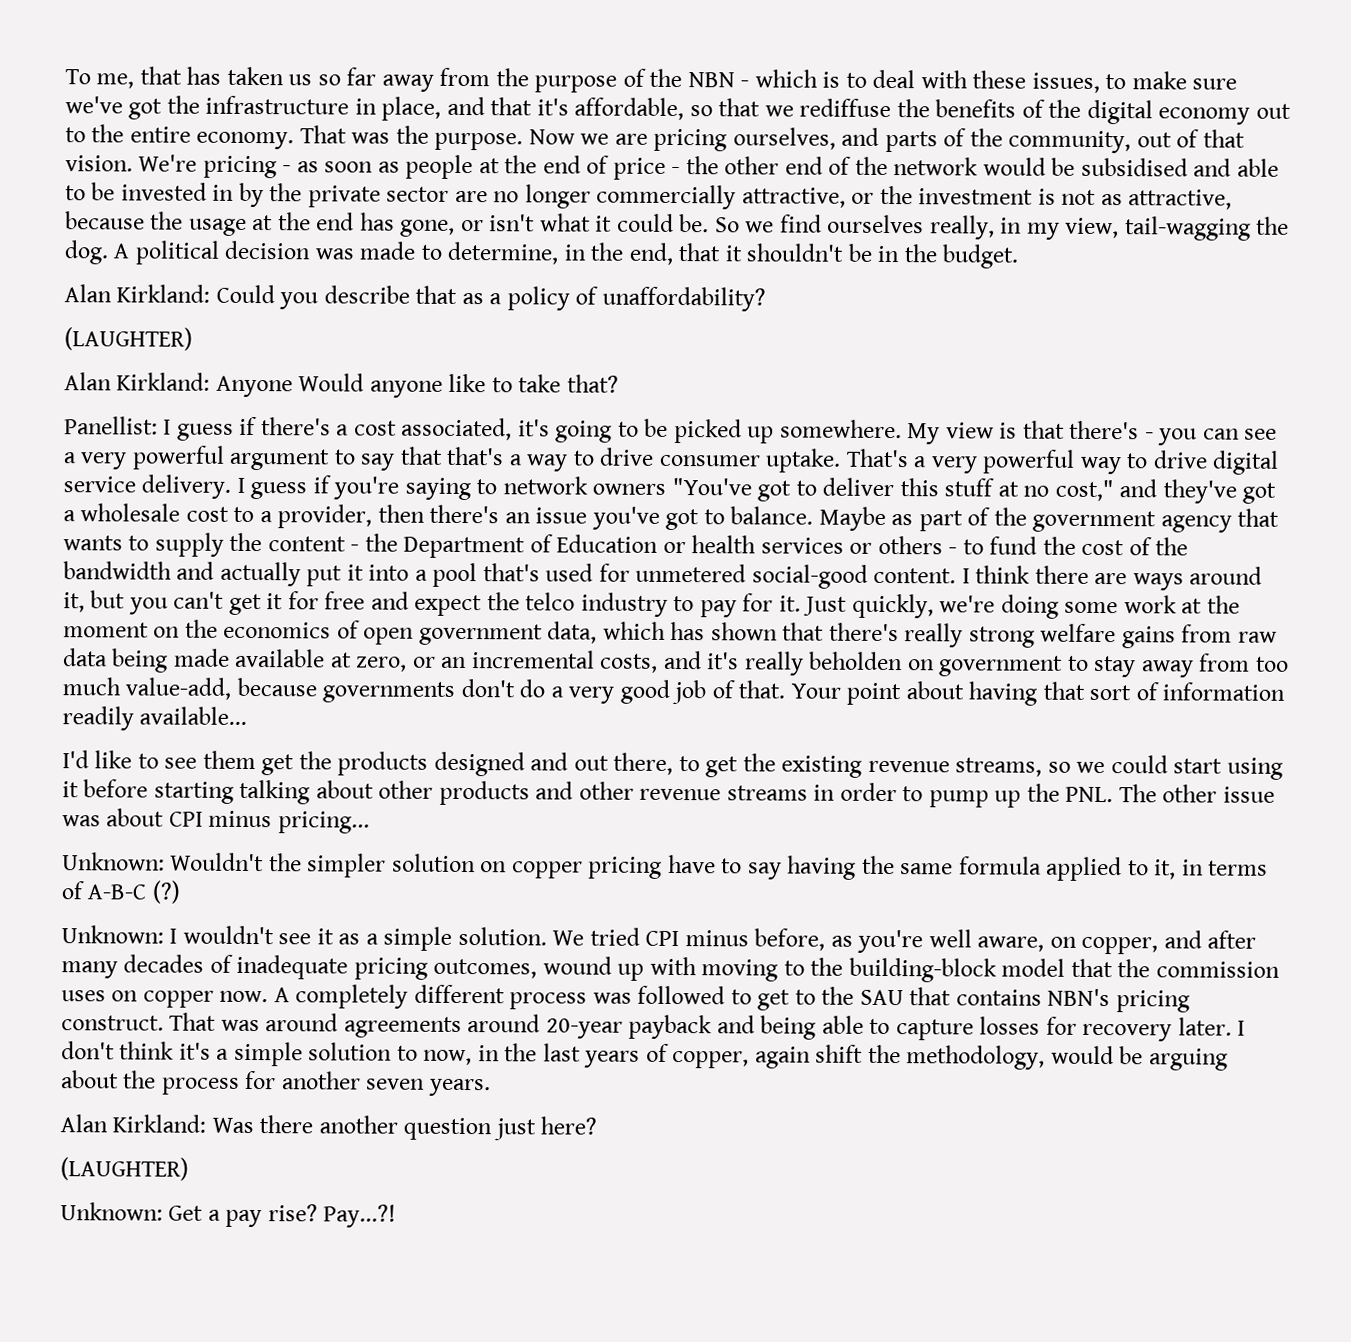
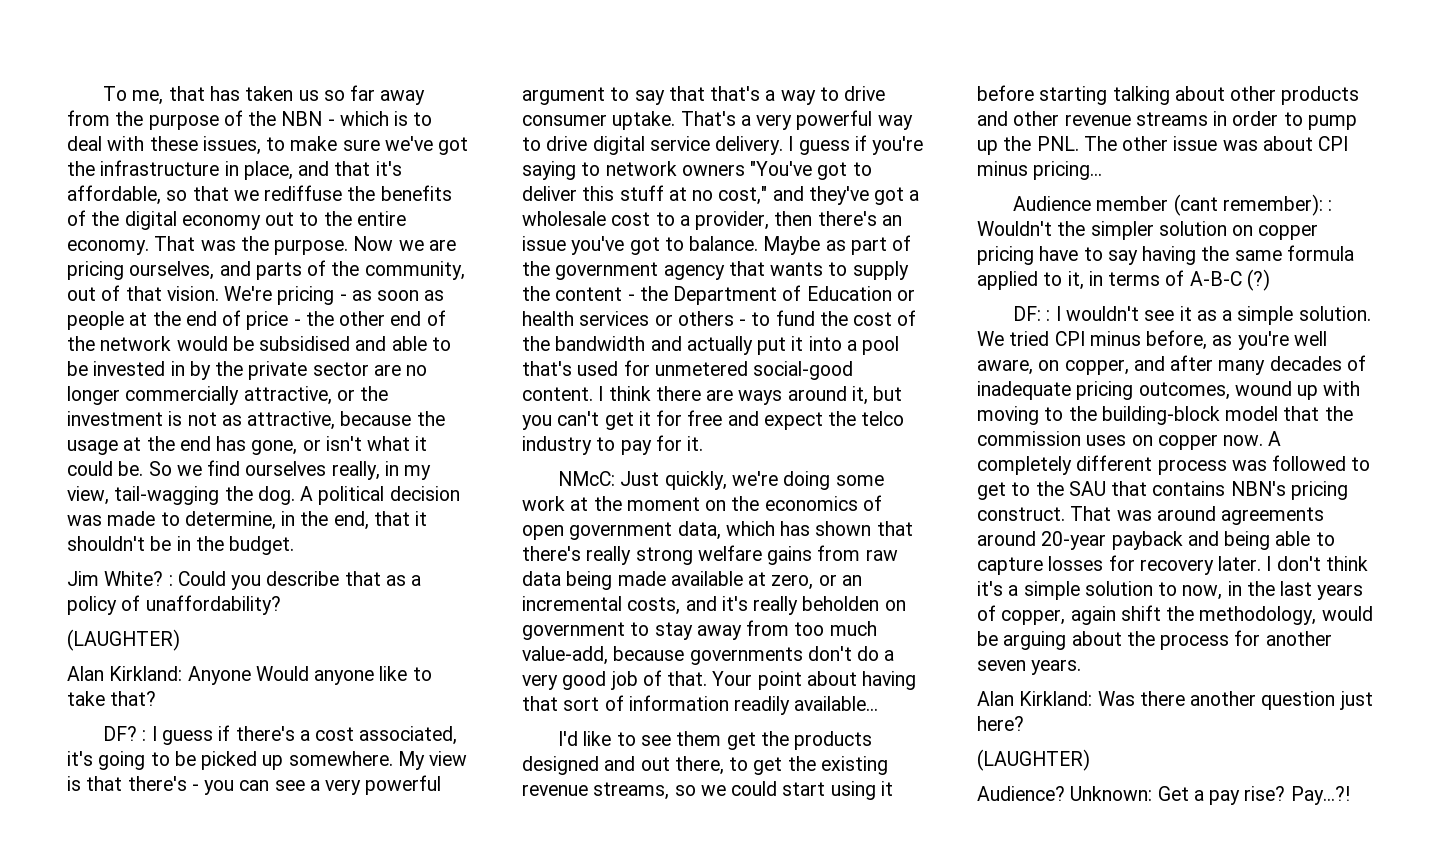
[64,284,211,303] Alan Kirkland: -> [67,571,173,586] Jim White? :
[64,416,158,435] Panellist: -> [103,726,147,741] DF? :
(801, 603) none -> [558,471,616,486] // NMcC:
[62,852,165,871] Unknown: -> [1013,194,1333,216] Audience member (cant remember): :
[61,925,164,944] Unknown: -> [1013,306,1051,321] DF: :
(189, 1169) none -> [977,786,1065,801] Audience?

